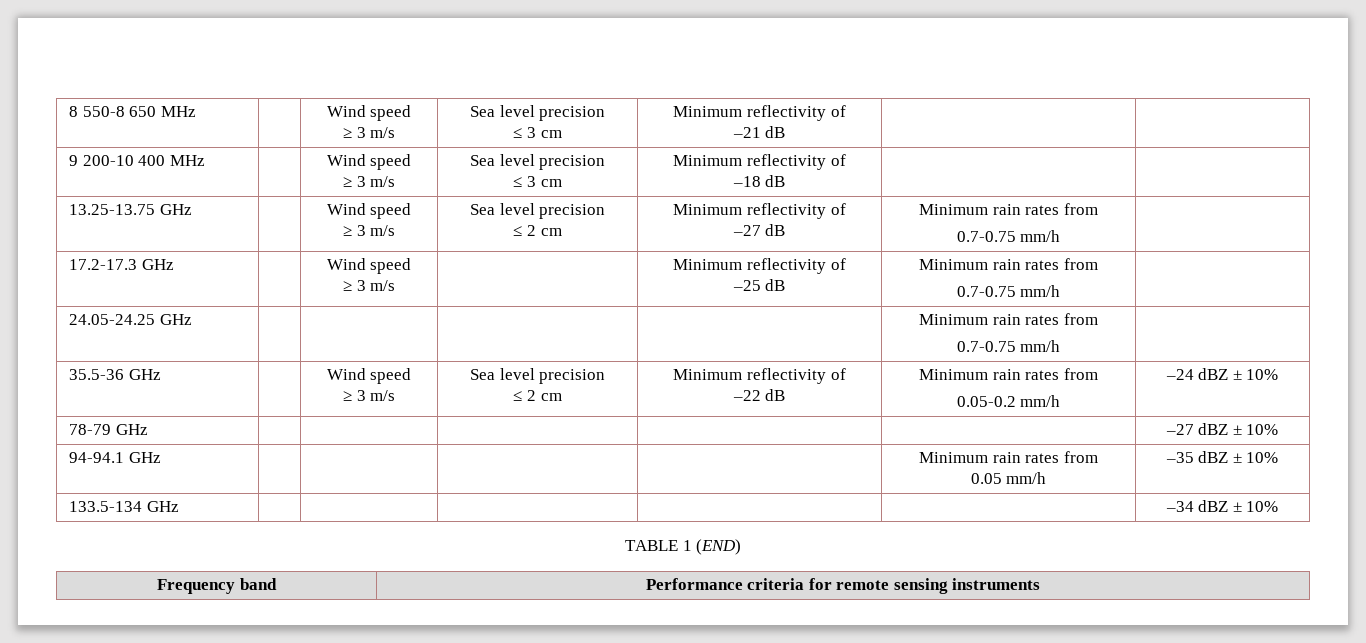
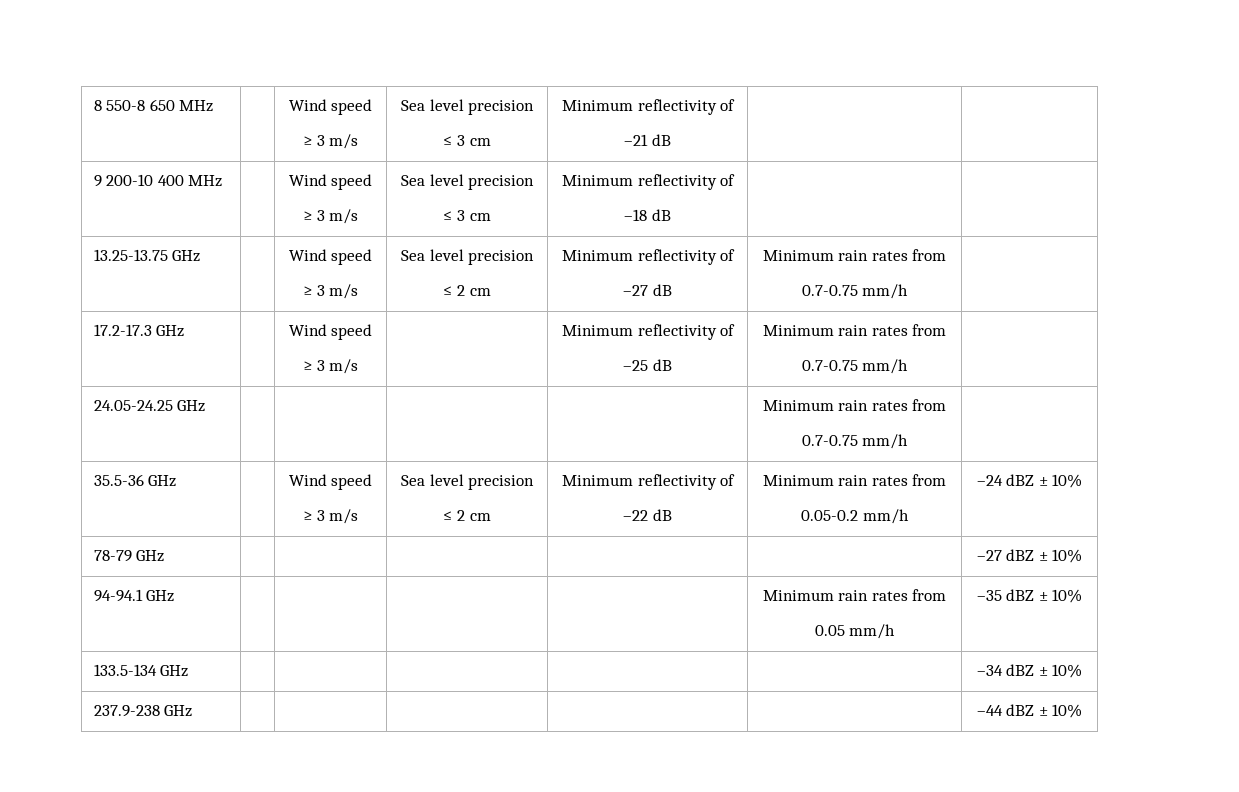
[624,539,742,555] [157,578,277,594] [645,578,1041,594] // TABLE 1 (END) // Frequency band | Performance criteria for remote sensing instruments -> [93,705,193,717] [976,704,1083,718] // 237.9-238 GHz | | | | | | –44 dBZ ± 10%

